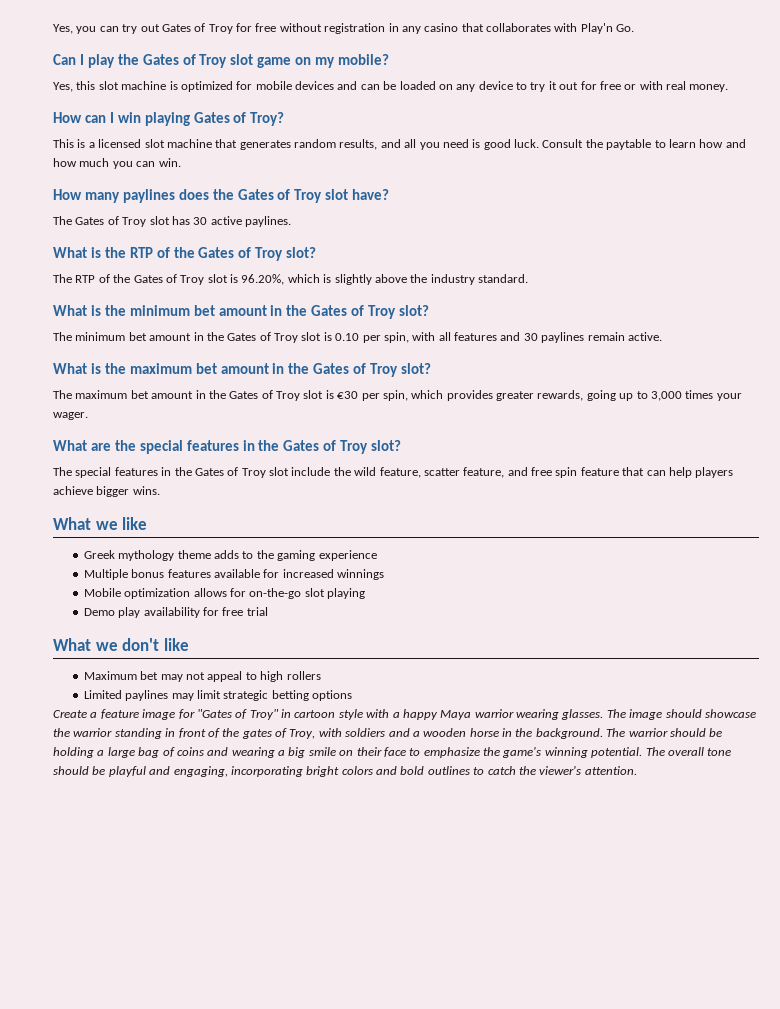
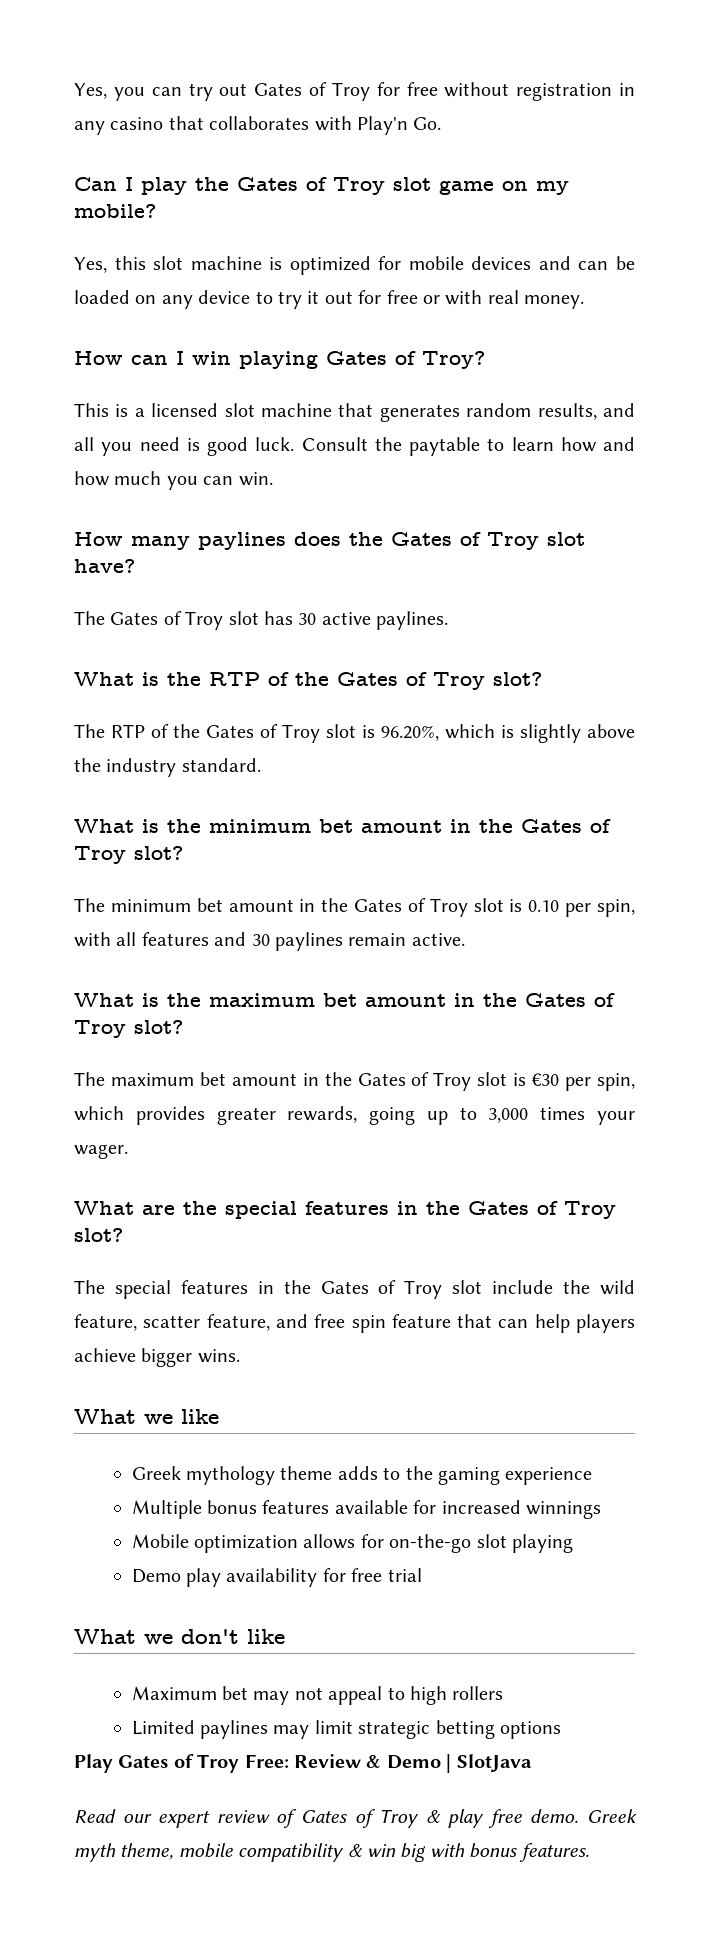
[53,709,756,720] [53,728,723,739] [53,747,732,758] [53,766,637,777] Create a feature image for "Gates of Troy" in cartoon style with a happy Maya warrior wearing glasses. The image should showcase the warrior standing in front of the gates of Troy, with soldiers and a wooden horse in the background. The warrior should be holding a large bag of coins and wearing a big smile on their face to emphasize the game's winning potential. The overall tone should be playful and engaging, incorporating bright colors and bold outlines to catch the viewer's attention. -> [74,1754,532,1773] [74,1809,637,1828] [74,1843,589,1862] Play Gates of Troy Free: Review & Demo | SlotJava // Read our expert review of Gates of Troy & play free demo. Greek myth theme, mobile compatibility & win big with bonus features.

